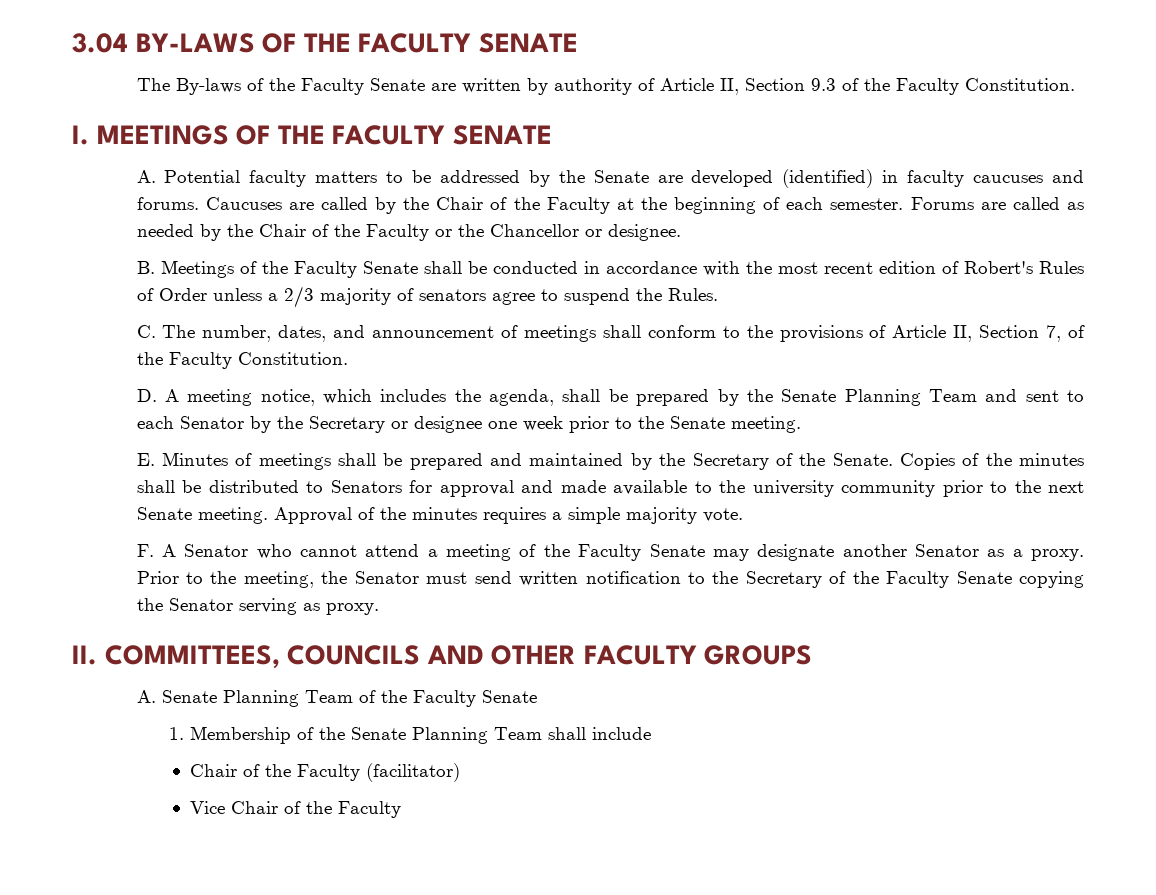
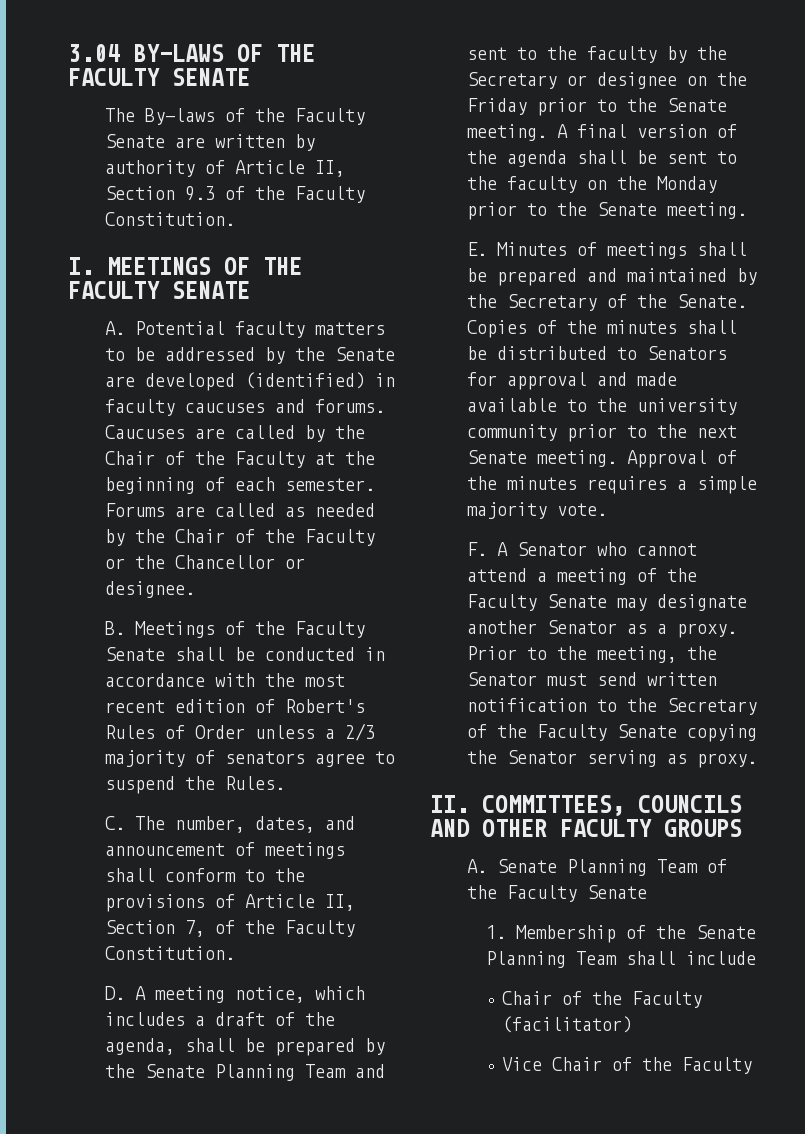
(447, 395) none -> [195,1012,296,1026] a draft of
[136,416,244,429] each Senator -> [547,46,658,63] the faculty
[487,416,563,431] one week -> [687,72,748,86] [467,98,728,116] [467,124,738,141] [467,150,738,167] [467,176,718,193] on the Friday prior to the Senate meeting. A final version of the agenda shall be sent to the faculty on the Monday

